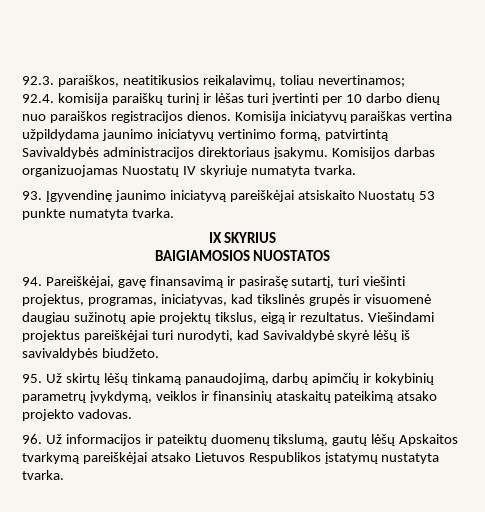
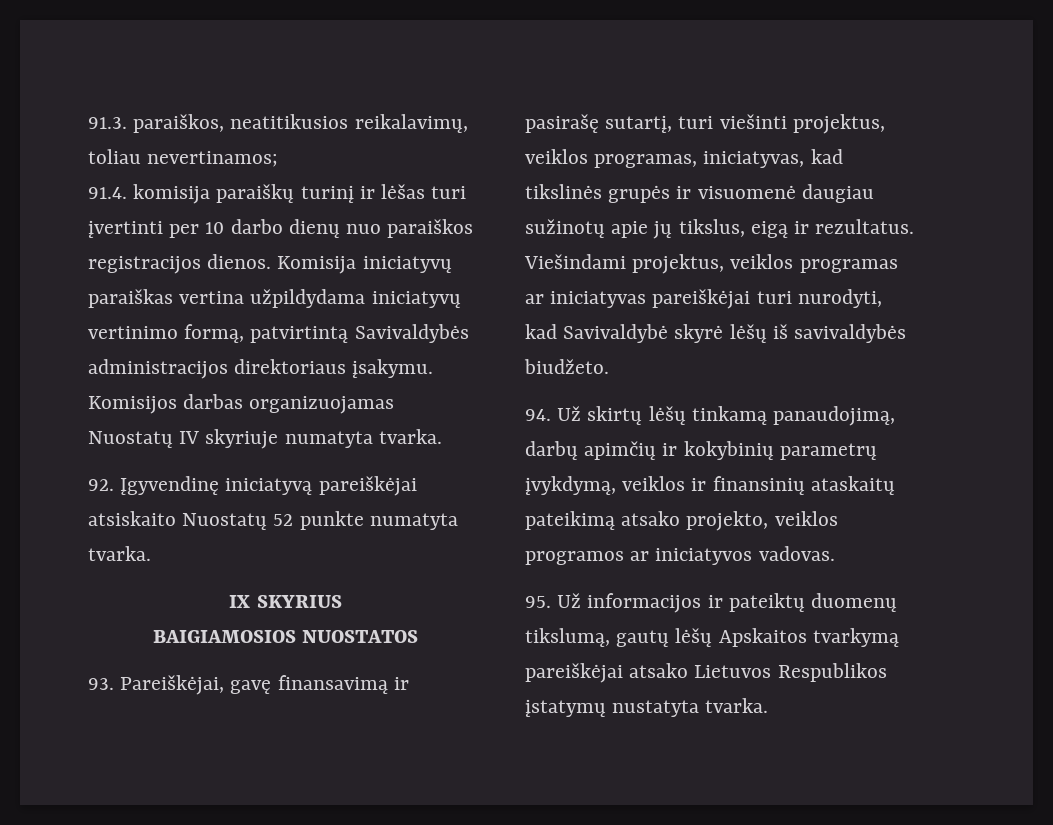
[22,76,54,85] 92.3. -> [88,117,127,129] 91.3.
[22,94,54,103] 92.4. -> [88,187,127,199] 91.4.
[101,129,153,141] jaunimo -> (366, 298) none
[22,190,166,202] 93. Įgyvendinę jaunimo -> [88,476,220,495] 92. Įgyvendinę
[419,191,436,200] 53 -> [273,514,294,526] 52
[22,277,42,286] 94. -> [88,678,114,690] 93.
(84, 300) none -> [525,149,588,164] veiklos
[158,312,211,324] projektų -> [653,221,673,239] jų
[22,330,80,342] projektus -> [632,254,898,274] [525,291,647,308] projektus, veiklos programas ar iniciatyvas
[22,374,42,383] 95. -> [525,409,551,421] 94.
[22,409,74,421] projekto -> [686,511,838,531] [525,548,753,565] projekto, veiklos programos ar iniciatyvos
[22,434,42,444] 96. -> [525,596,551,608] 95.

